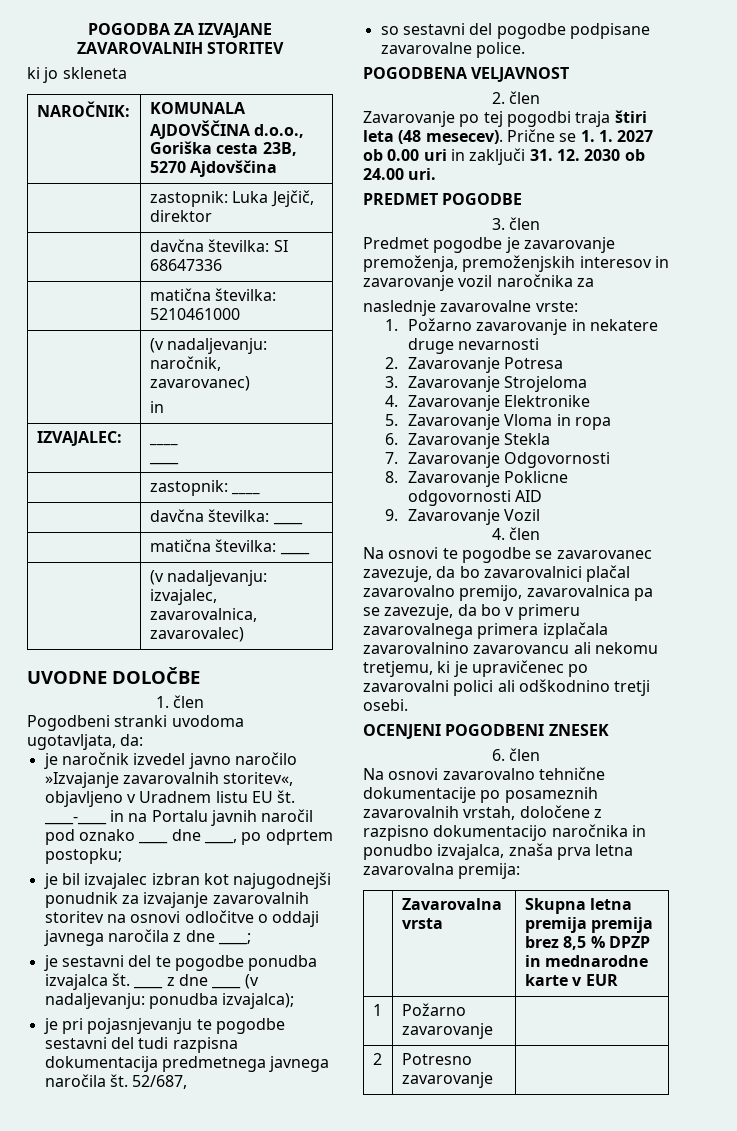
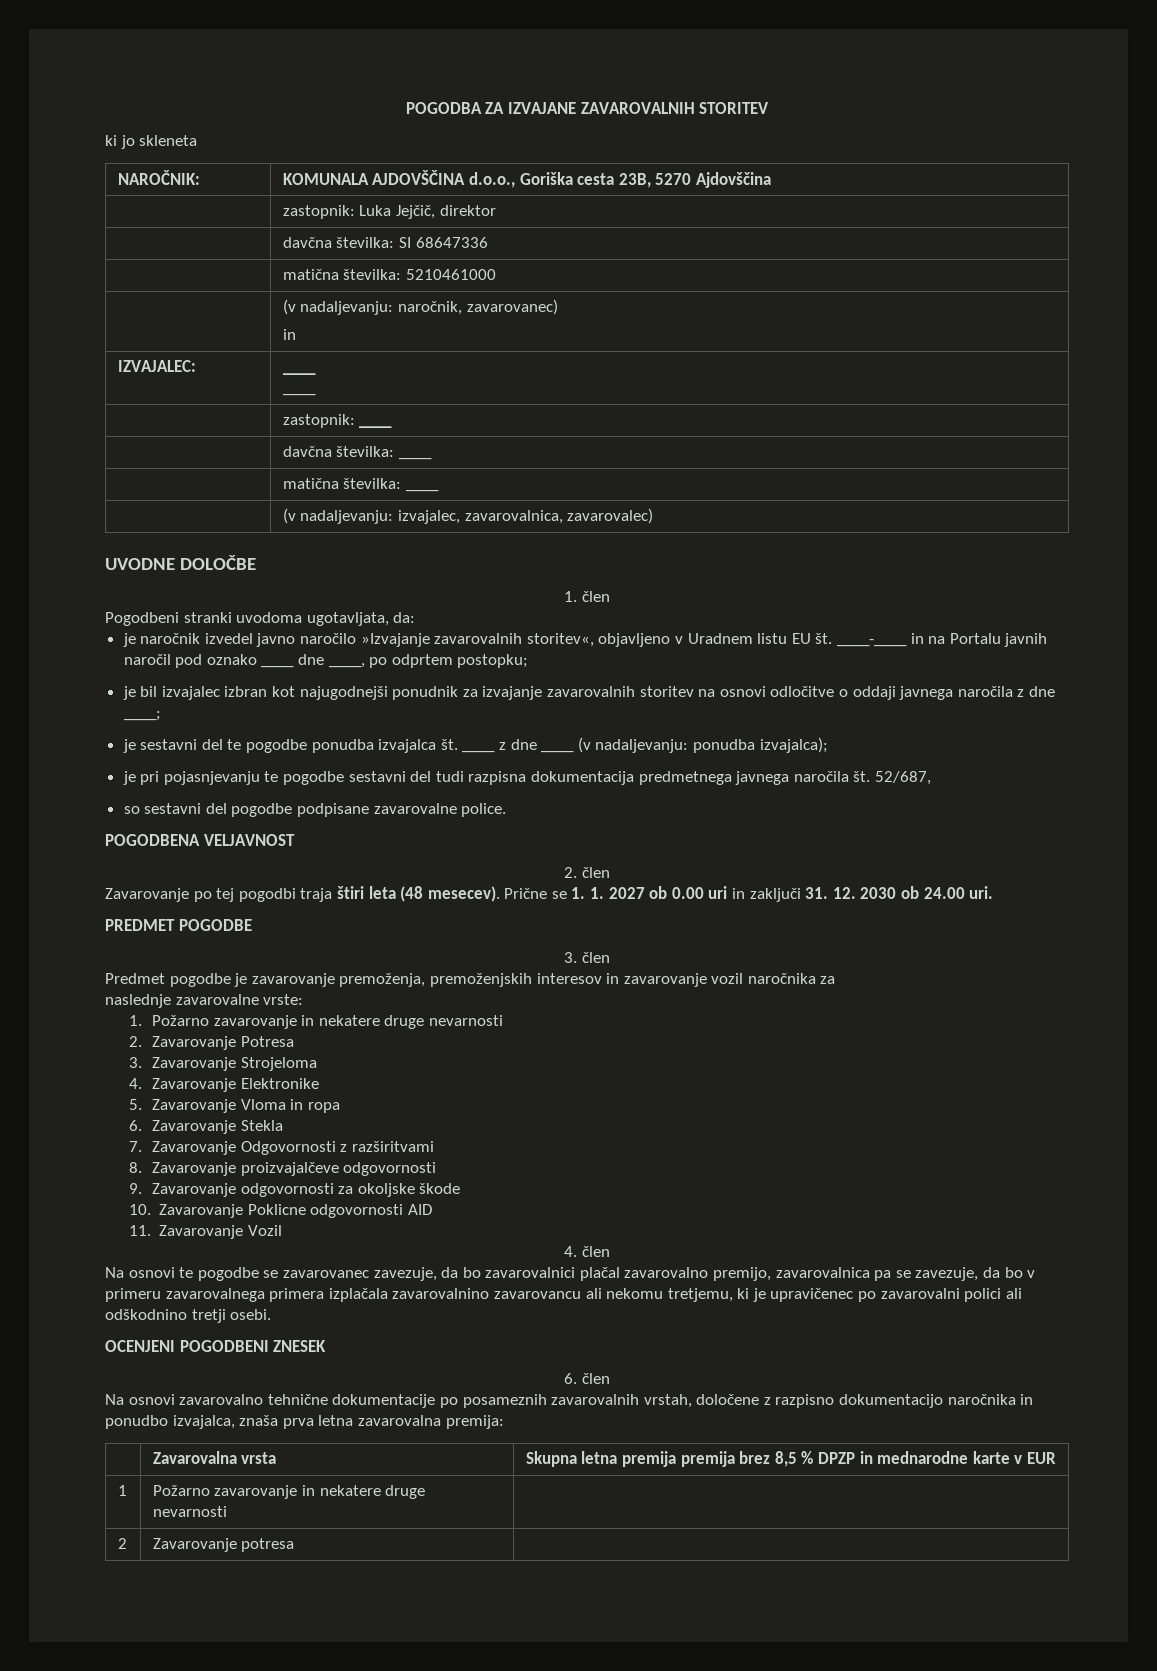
[385,471,399,483] // 8. -> [340,1141,434,1152] [128,1162,437,1176] [128,1183,461,1197] [128,1204,151,1215] z razširitvami // 8. Zavarovanje proizvajalčeve odgovornosti // 9. Zavarovanje odgovornosti za okoljske škode // 10.
[385,509,399,521] 9. -> [128,1225,151,1236] 11.
(493, 1031) none -> [301,1485,426,1499] [152,1506,227,1517] in nekatere druge nevarnosti
[401,1053,472,1065] [401,1072,493,1088] Potresno zavarovanje -> [152,1538,295,1552] Zavarovanje potresa

